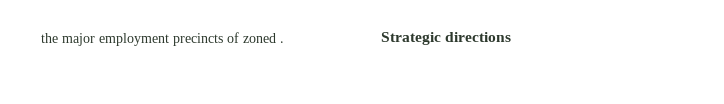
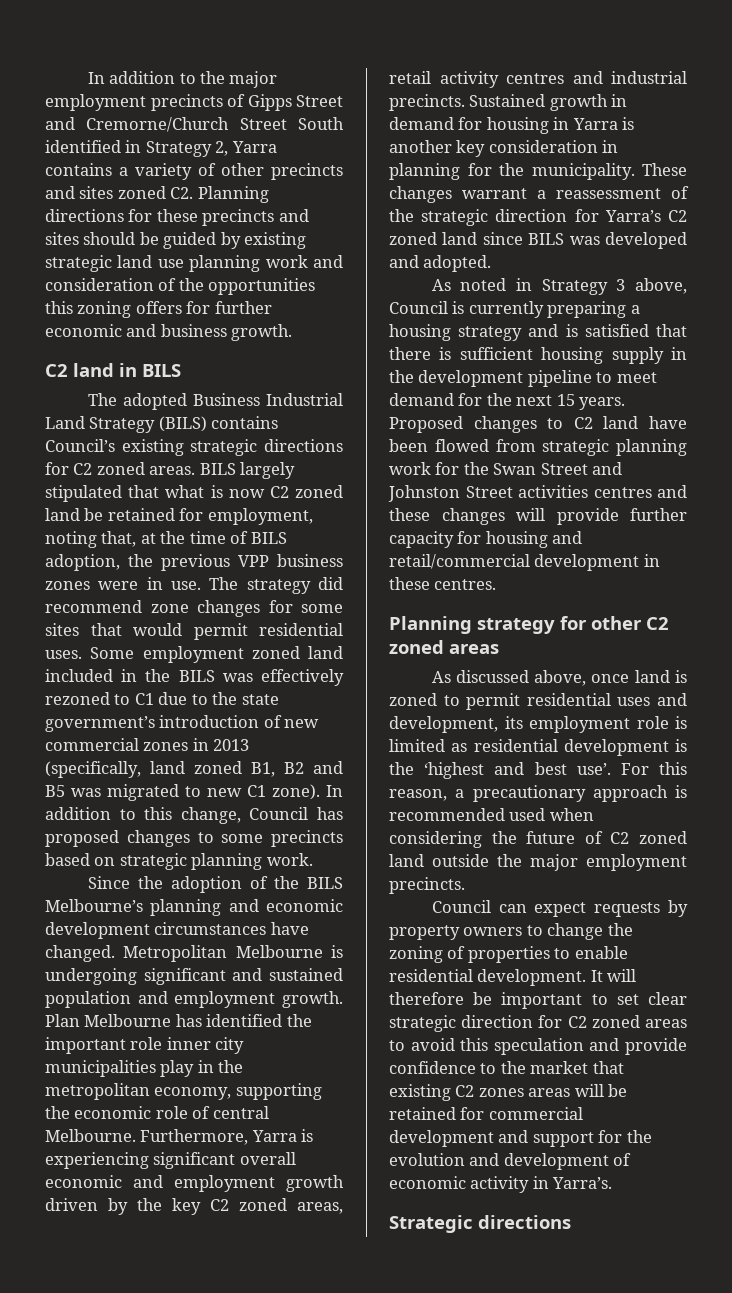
(41, 38) none -> [87,71,196,84] In addition to
[243,33,284,43] zoned . -> [247,94,343,111] [45,117,344,132] [45,140,277,157] [45,163,343,180] [45,186,269,203] [45,209,309,226] [45,232,307,249] [45,255,343,272] [45,278,316,295] [45,301,272,318] [45,324,293,341] [45,363,181,377] [87,393,343,410] [45,416,279,433] [45,439,343,456] [45,462,296,479] [45,485,343,502] [45,508,313,525] [45,531,287,548] [45,554,343,571] [45,577,343,594] [45,600,343,617] [45,623,343,640] [45,646,343,663] [45,669,345,686] [45,692,279,705] [45,715,320,732] [45,738,250,751] [45,761,343,778] [45,784,343,801] [45,807,343,824] [45,830,343,847] [45,853,313,870] [87,876,343,893] [45,899,343,916] [45,922,309,939] [45,945,343,962] [45,968,343,985] [45,991,343,1008] [45,1014,312,1027] [45,1037,245,1054] [45,1060,244,1077] [45,1083,322,1100] [45,1106,269,1119] [45,1129,314,1145] [45,1152,296,1169] [45,1175,344,1192] [45,1198,343,1215] [389,71,687,88] [389,94,628,111] [389,117,635,134] [389,140,619,157] [389,163,687,180] [389,186,689,203] [389,209,687,226] [389,232,687,249] [389,255,492,272] [431,278,687,295] [389,301,640,318] [389,324,687,341] [389,347,687,364] [389,370,657,387] [389,393,626,410] [389,416,687,433] [389,439,687,456] [389,462,623,475] [388,485,687,502] [389,508,687,525] [389,531,583,548] [389,554,660,571] [389,577,497,590] [389,616,669,634] [389,640,499,654] [431,670,687,686] [389,693,687,710] [389,716,687,733] [389,739,687,756] [389,762,687,779] [389,785,687,802] [389,808,594,821] [389,831,687,848] [389,854,687,871] [389,877,465,894] [431,900,688,917] [389,923,633,940] [389,946,628,963] [389,969,637,986] [389,992,687,1009] [389,1015,687,1032] [389,1038,687,1055] [389,1061,624,1074] [389,1084,628,1101] [389,1107,583,1120] [389,1130,652,1147] [389,1153,632,1170] [389,1176,613,1193] Gipps Street and Cremorne/Church Street South identified in Strategy 2, Yarra contains a variety of other precincts and sites zoned C2. Planning directions for these precincts and sites should be guided by existing strategic land use planning work and consideration of the opportunities this zoning offers for further economic and business growth. // C2 land in BILS // The adopted Business Industrial Land Strategy (BILS) contains Council’s existing strategic directions for C2 zoned areas. BILS largely stipulated that what is now C2 zoned land be retained for employment, noting that, at the time of BILS adoption, the previous VPP business zones were in use. The strategy did recommend zone changes for some sites that would permit residential uses. Some employment zoned land included in the BILS was effectively rezoned to C1 due to the state government’s introduction of new commercial zones in 2013 (specifically, land zoned B1, B2 and B5 was migrated to new C1 zone). In addition to this change, Council has proposed changes to some precincts based on strategic planning work. // Since the adoption of the BILS Melbourne’s planning and economic development circumstances have changed. Metropolitan Melbourne is undergoing significant and sustained population and employment growth. Plan Melbourne has identified the important role inner city municipalities play in the metropolitan economy, supporting the economic role of central Melbourne. Furthermore, Yarra is experiencing significant overall economic and employment growth driven by the key C2 zoned areas, retail activity centres and industrial precincts. Sustained growth in demand for housing in Yarra is another key consideration in planning for the municipality. These changes warrant a reassessment of the strategic direction for Yarra’s C2 zoned land since BILS was developed and adopted. // As noted in Strategy 3 above, Council is currently preparing a housing strategy and is satisfied that there is sufficient housing supply in the development pipeline to meet demand for the next 15 years. Proposed changes to C2 land have been flowed from strategic planning work for the Swan Street and Johnston Street activities centres and these changes will provide further capacity for housing and retail/commercial development in these centres. // Planning strategy for other C2 zoned areas // As discussed above, once land is zoned to permit residential uses and development, its employment role is limited as residential development is the ‘highest and best use’. For this reason, a precautionary approach is recommended used when considering the future of C2 zoned land outside the major employment precincts. // Council can expect requests by property owners to change the zoning of properties to enable residential development. It will therefore be important to set clear strategic direction for C2 zoned areas to avoid this speculation and provide confidence to the market that existing C2 zones areas will be retained for commercial development and support for the evolution and development of economic activity in Yarra’s.

